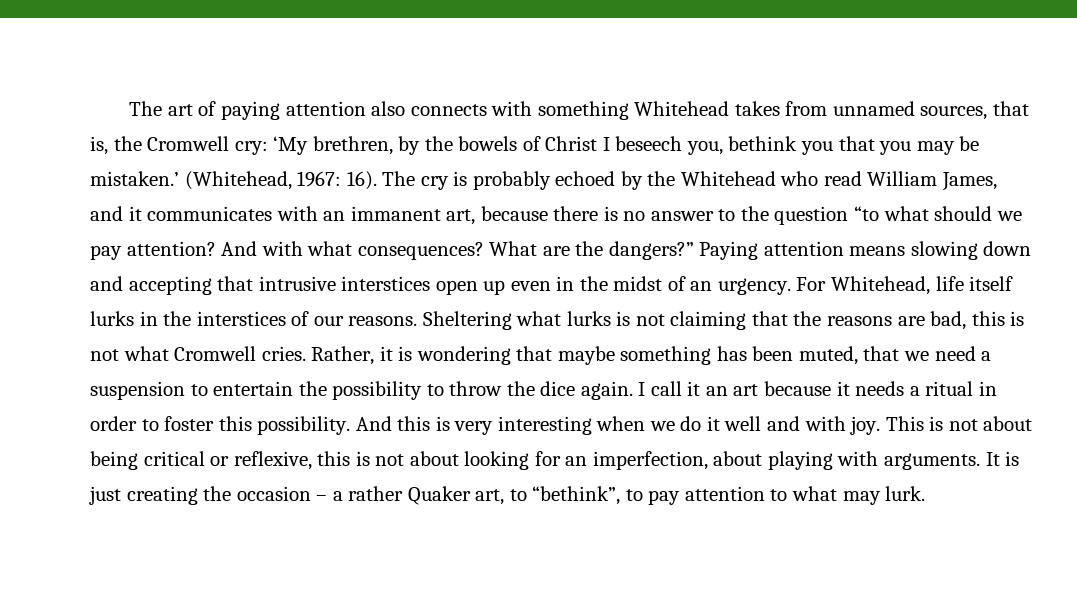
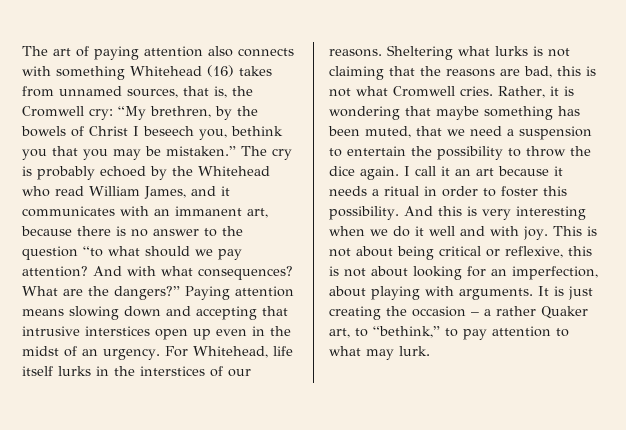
(730, 108) none -> [207,65,234,77] (16)
[273,136,309,155] ‘My -> [118,106,146,120] “My
[90,171,377,190] mistaken.’ (Whitehead, 1967: 16). -> [166,146,236,156] mistaken.”
[532,486,621,505] “bethink”, -> [373,326,440,338] “bethink,”

